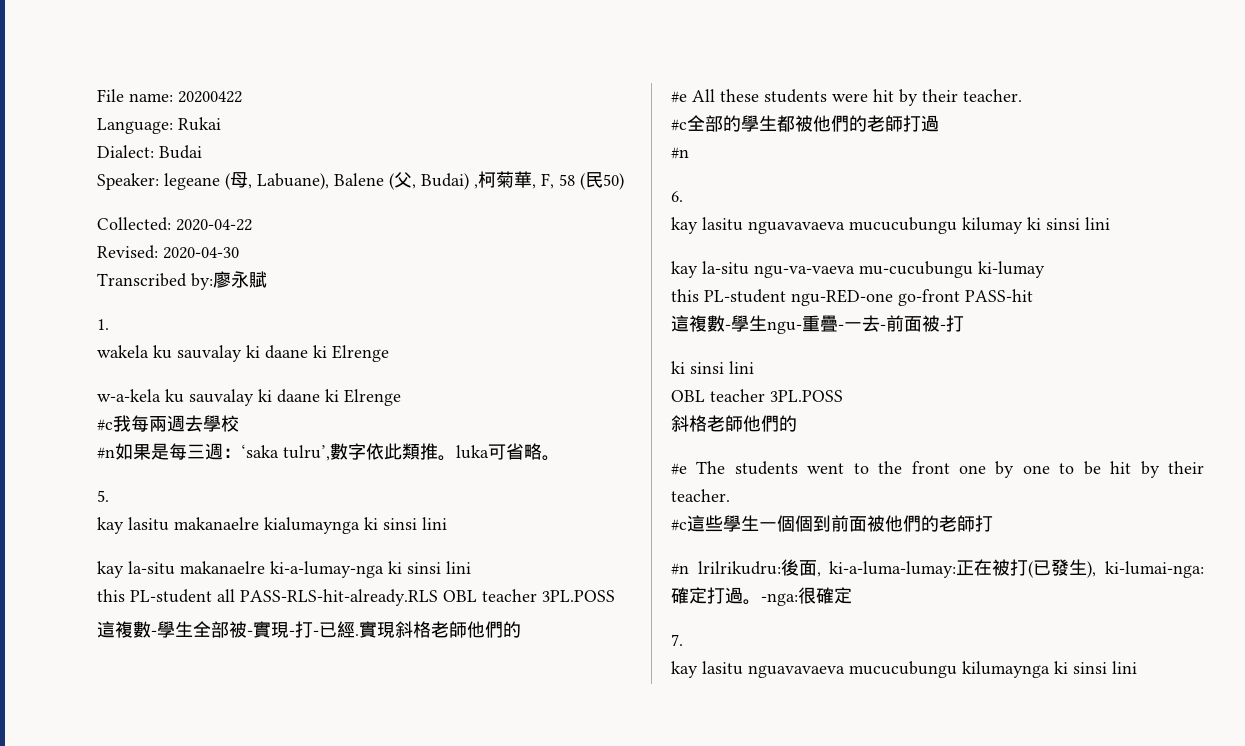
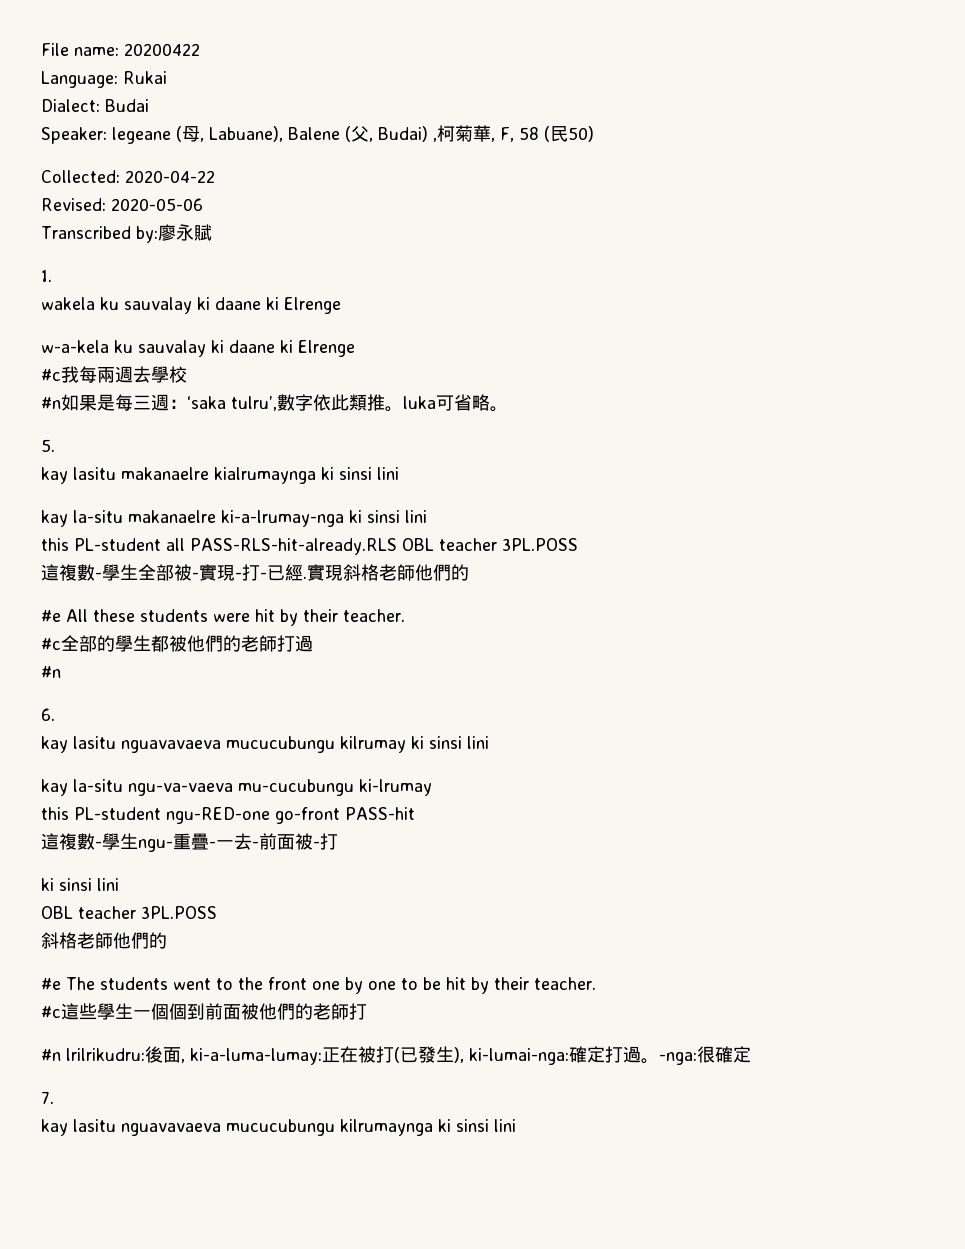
[163,247,239,259] 2020-04-30 -> [111,198,203,211] 2020-05-06
[264,517,360,534] kialumaynga -> [214,467,316,484] kialrumaynga
[270,561,384,578] ki-a-lumay-nga -> [221,510,344,527] ki-a-lrumay-nga
[962,217,1023,234] kilumay -> [340,736,406,753] kilrumay
[978,261,1045,278] ki-lumay -> [359,779,432,796] ki-lrumay
[962,661,1050,678] kilumaynga -> [340,1119,433,1136] kilrumaynga

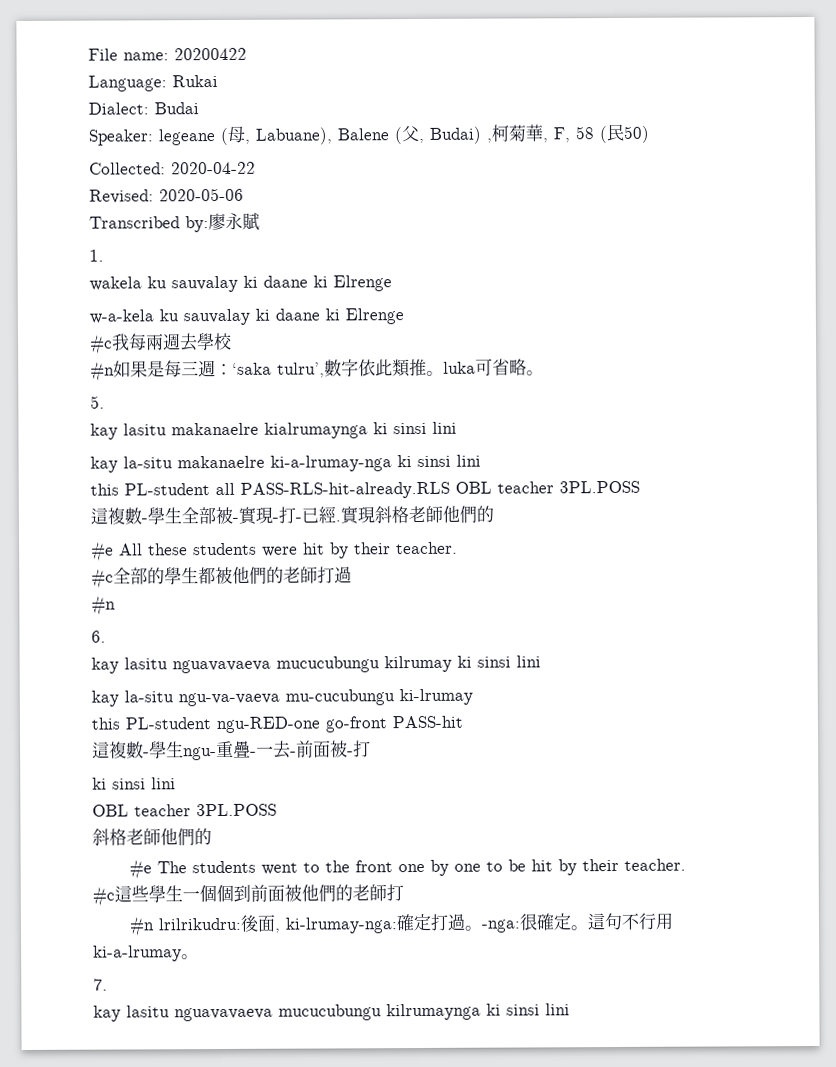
[190,1046,569,1065] ki-a-luma-lumay:正在被打(已發生), ki-lumai-nga: -> [285,917,399,934] ki-lrumay-nga:
(751, 1054) none -> [570,912,675,931] [93,945,199,962] 。這句不行用ki-a-lrumay。

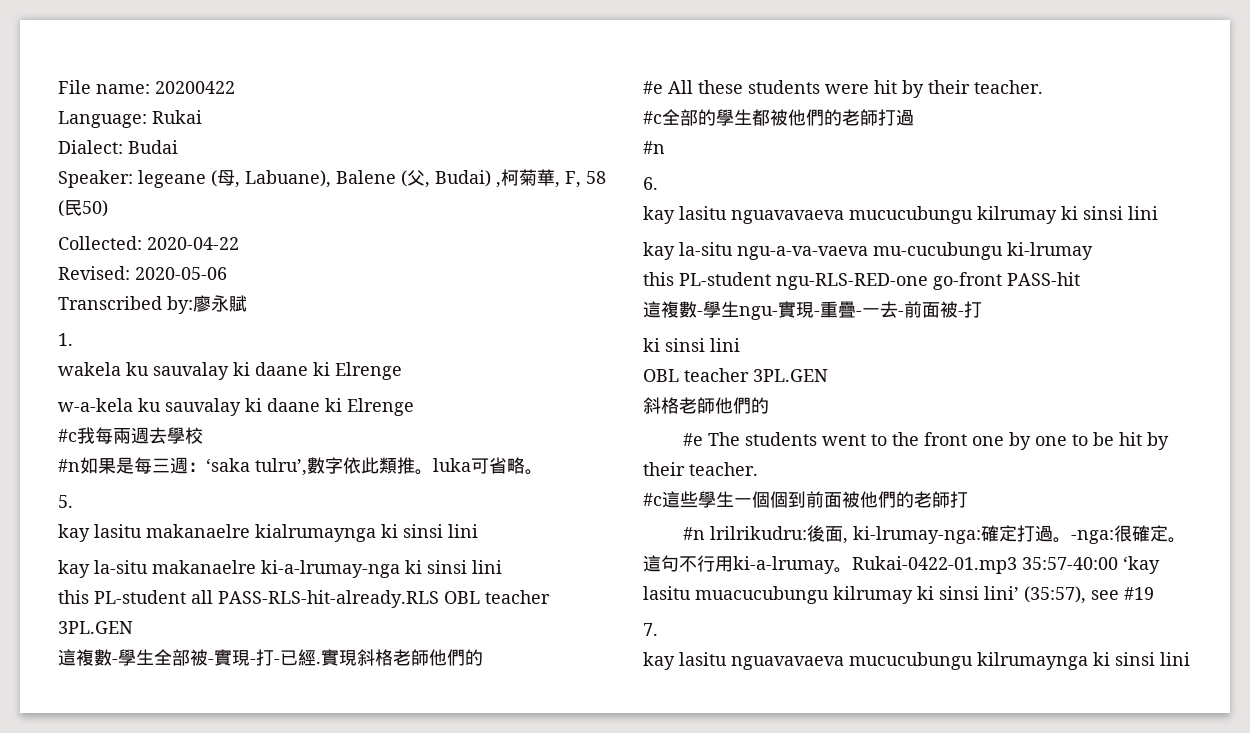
[559,480,640,494] 3PL.POSS -> [58,621,133,634] 3PL.GEN
[178,692,280,707] ngu-va-vaeva -> [737,246,868,260] ngu-a-va-vaeva
[216,716,321,734] ngu-RED-one -> [776,273,928,290] ngu-RLS-RED-one
(217, 754) none -> [778,301,820,318] 實現-
[196,803,277,817] 3PL.POSS -> [753,369,828,382] 3PL.GEN
(199, 957) none -> [852,556,1160,574] [643,586,1154,604] Rukai-0422-01.mp3 35:57-40:00 ‘kay lasitu muacucubungu kilrumay ki sinsi lini’ (35:57), see #19

